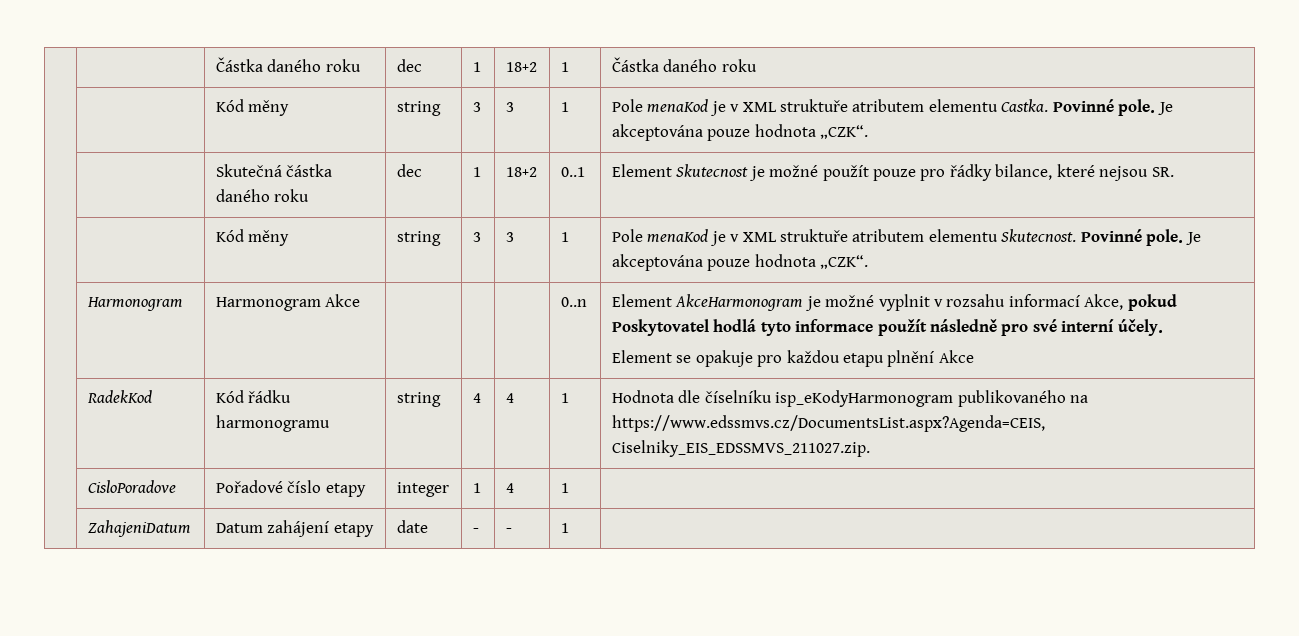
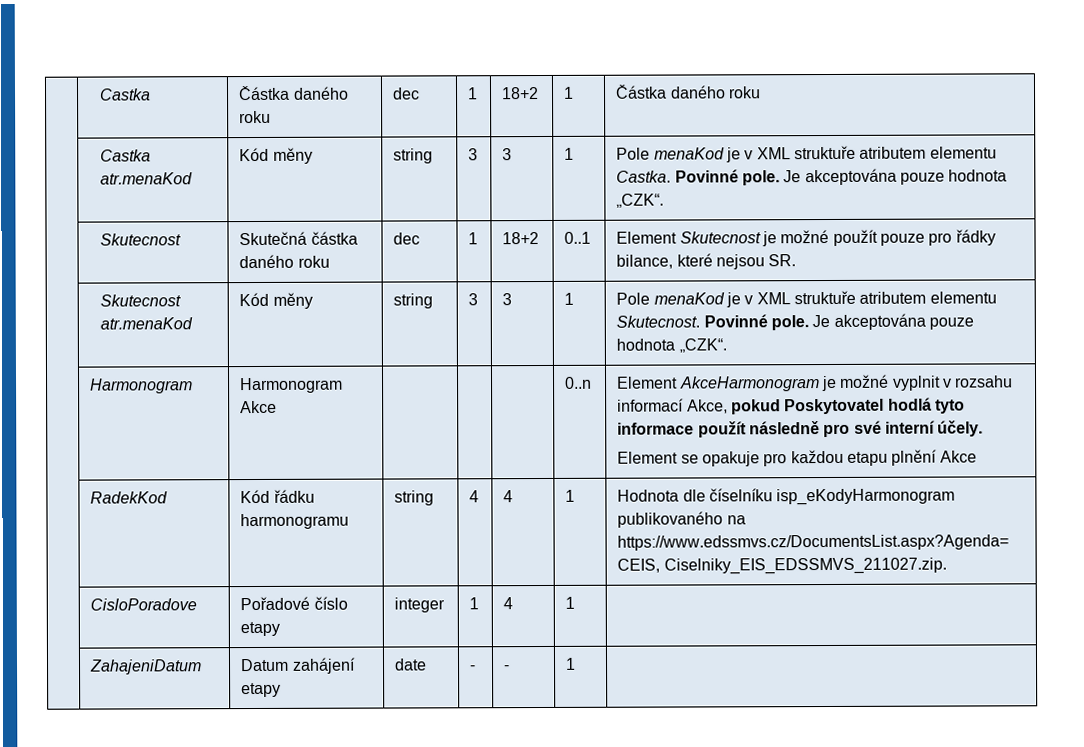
(215, 64) | -> [100,88,152,101] | Castka
(757, 65) none -> [100,149,152,162] [100,172,194,185] Castka atr.menaKod
(869, 132) none -> [100,233,182,246] Skutecnost
(1174, 172) none -> [100,294,182,307] [100,317,194,330] Skutecnost atr.menaKod

